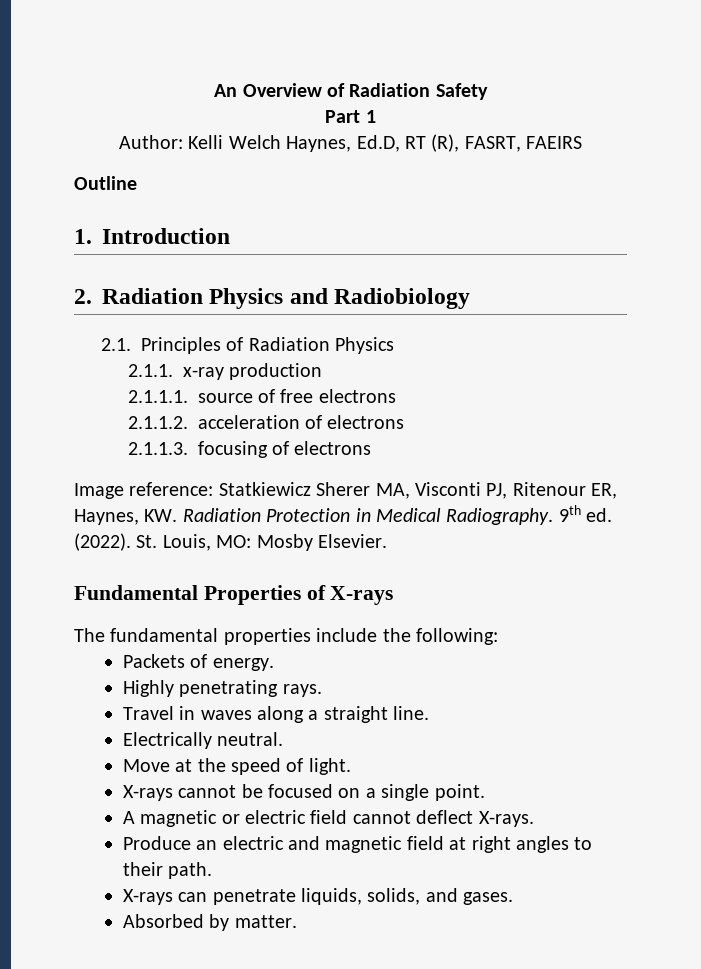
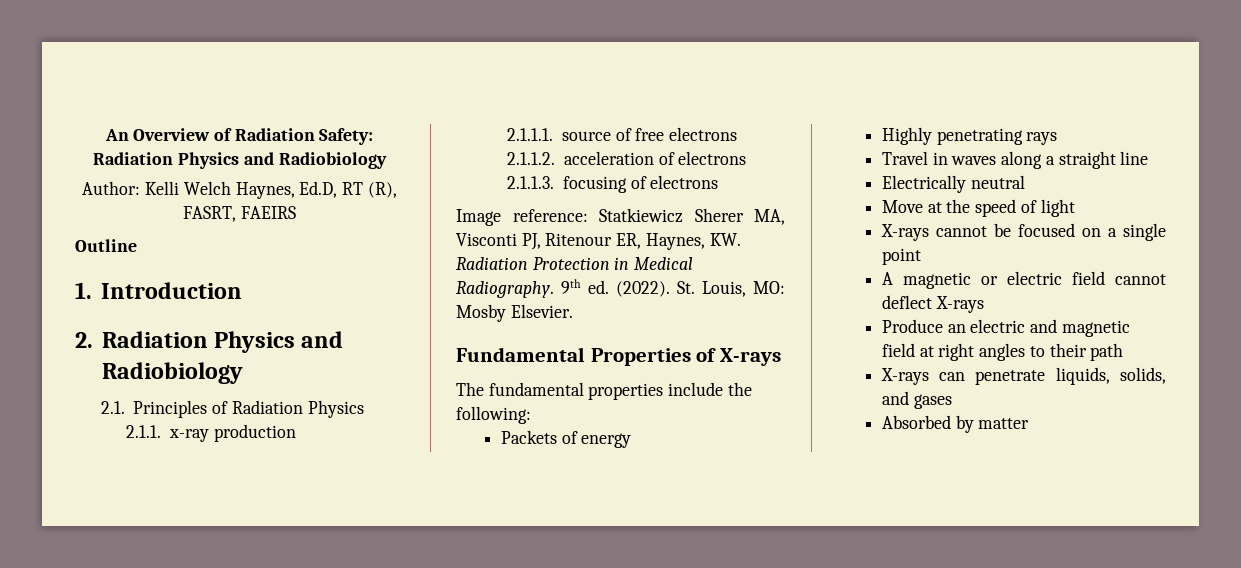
[435,83,488,100] [325,110,376,123] Safety // Part 1 -> [319,128,374,145] [93,152,387,169] Safety: Radiation Physics and Radiobiology
[212,658,274,671] energy. -> [581,433,632,448] energy
[282,684,322,697] rays. -> [1026,132,1058,145] rays
[393,706,430,720] line. -> [1120,151,1149,165] line
[217,732,284,746] neutral. -> [970,175,1025,189] neutral
[308,758,351,775] light. -> [1040,199,1075,217] light
[434,784,485,801] point. -> [881,248,921,265] point
[478,811,534,827] X-rays. -> [935,296,984,313] X-rays
[168,862,213,879] path. -> [1090,343,1124,361] path
[463,892,514,905] gases. -> [913,394,952,409] gases
[234,915,297,928] matter. -> [978,418,1030,429] matter

